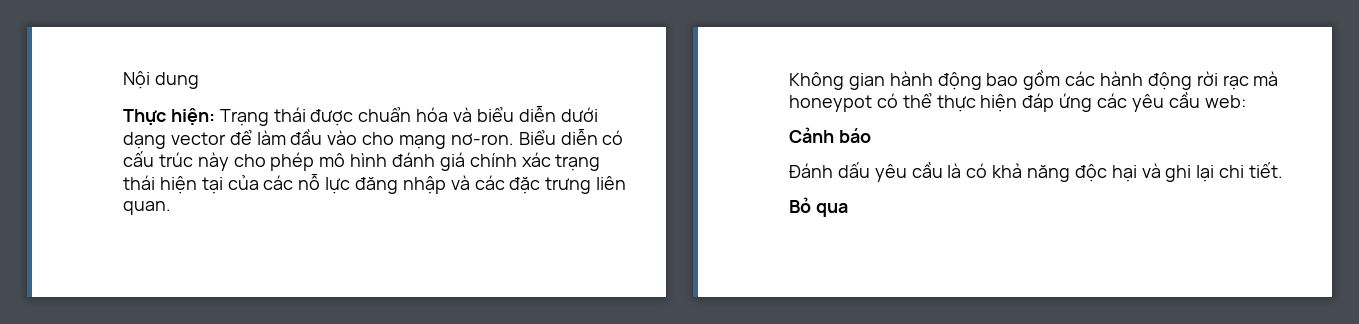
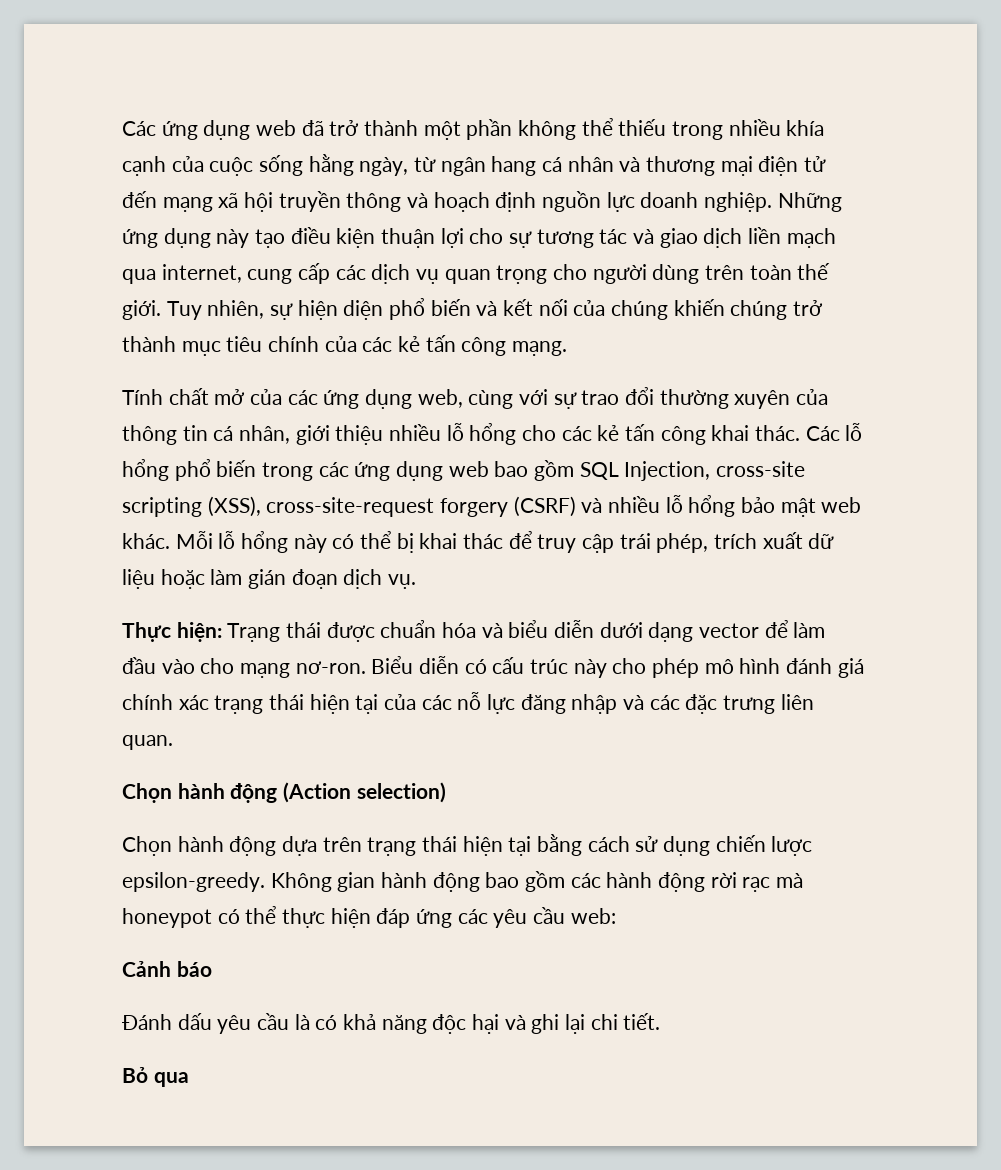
[123,71,199,89] Nội dung -> [122,118,825,140] [122,154,827,176] [122,191,842,212] [122,227,836,248] [122,263,831,284] [122,298,824,320] [122,335,568,356] [122,387,829,409] [122,423,863,445] [122,459,806,481] [122,495,862,517] [122,531,835,553] [122,569,417,589] Các ứng dụng web đã trở thành một phần không thể thiếu trong nhiều khía cạnh của cuộc sống hằng ngày, từ ngân hang cá nhân và thương mại điện tử đến mạng xã hội truyền thông và hoạch định nguồn lực doanh nghiệp. Những ứng dụng này tạo điều kiện thuận lợi cho sự tương tác và giao dịch liền mạch qua internet, cung cấp các dịch vụ quan trọng cho người dùng trên toàn thế giới. Tuy nhiên, sự hiện diện phổ biến và kết nối của chúng khiến chúng trở thành mục tiêu chính của các kẻ tấn công mạng. // Tính chất mở của các ứng dụng web, cùng với sự trao đổi thường xuyên của thông tin cá nhân, giới thiệu nhiều lỗ hổng cho các kẻ tấn công khai thác. Các lỗ hổng phổ biến trong các ứng dụng web bao gồm SQL Injection, cross-site scripting (XSS), cross-site-request forgery (CSRF) và nhiều lỗ hổng bảo mật web khác. Mỗi lỗ hổng này có thể bị khai thác để truy cập trái phép, trích xuất dữ liệu hoặc làm gián đoạn dịch vụ.
(171, 208) none -> [122,782,446,803] [122,834,813,856] [122,872,265,892] Chọn hành động (Action selection) // Chọn hành động dựa trên trạng thái hiện tại bằng cách sử dụng chiến lược epsilon-greedy.

